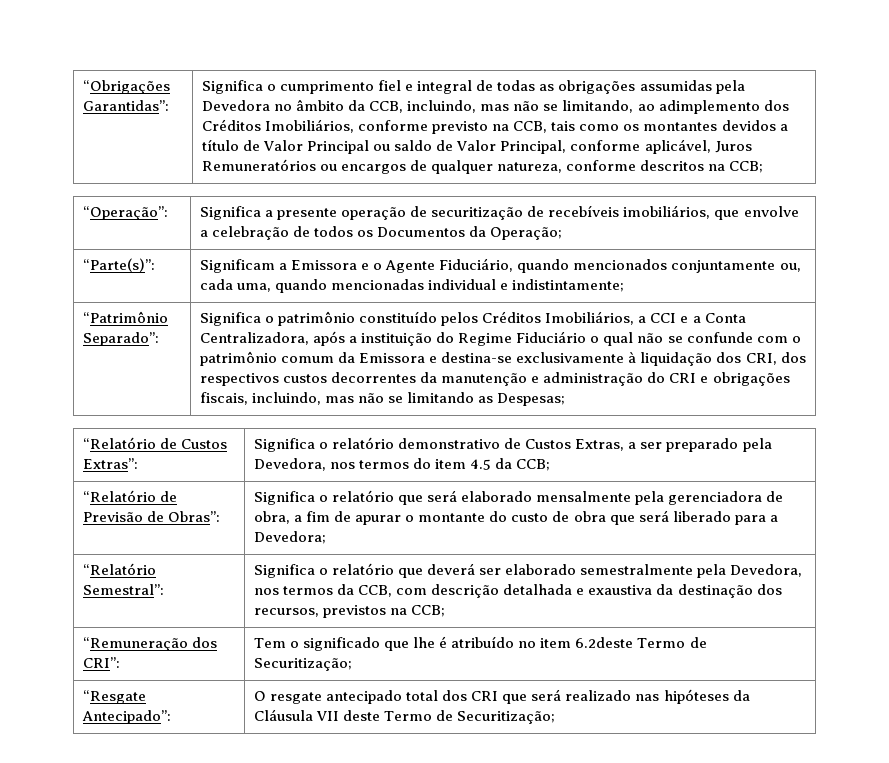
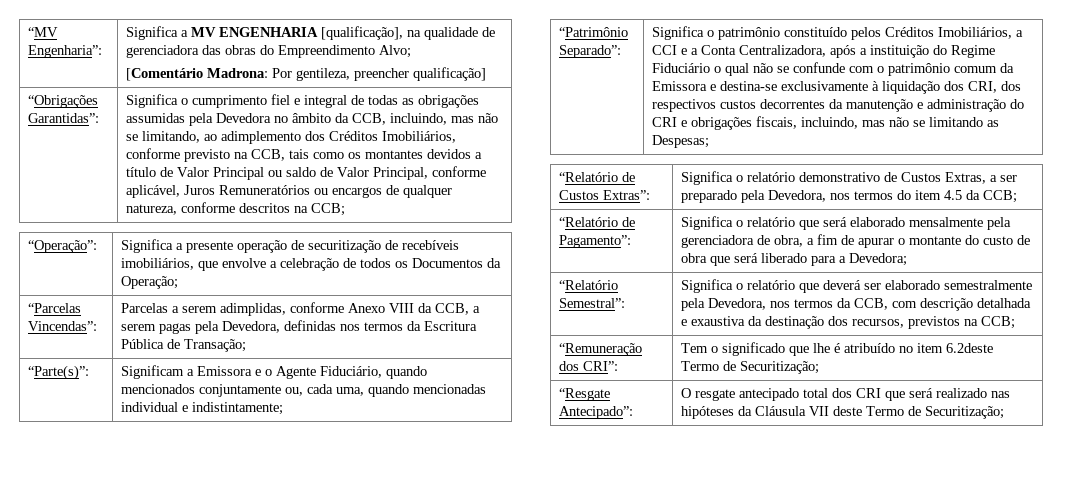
(82, 87) none -> [28,27,59,37] [28,45,103,58] [126,26,496,40] [126,45,412,58] [126,67,487,81] “MV Engenharia”: | Significa a MV ENGENHARIA [qualificação], na qualidade de gerenciadora das obras do Empreendimento Alvo; // [Comentário Madrona: Por gentileza, preencher qualificação] //
(563, 233) none -> [28,303,82,313] [28,321,98,331] [121,302,481,316] [121,320,478,334] [121,339,247,352] // “Parcelas Vincendas”: | Parcelas a serem adimplidas, conforme Anexo VIII da CCB, a serem pagas pela Devedora, definidas nos termos da Escritura Pública de Transação;
[82,511,221,522] Previsão de Obras”: -> [559,235,632,248] Pagamento”:

